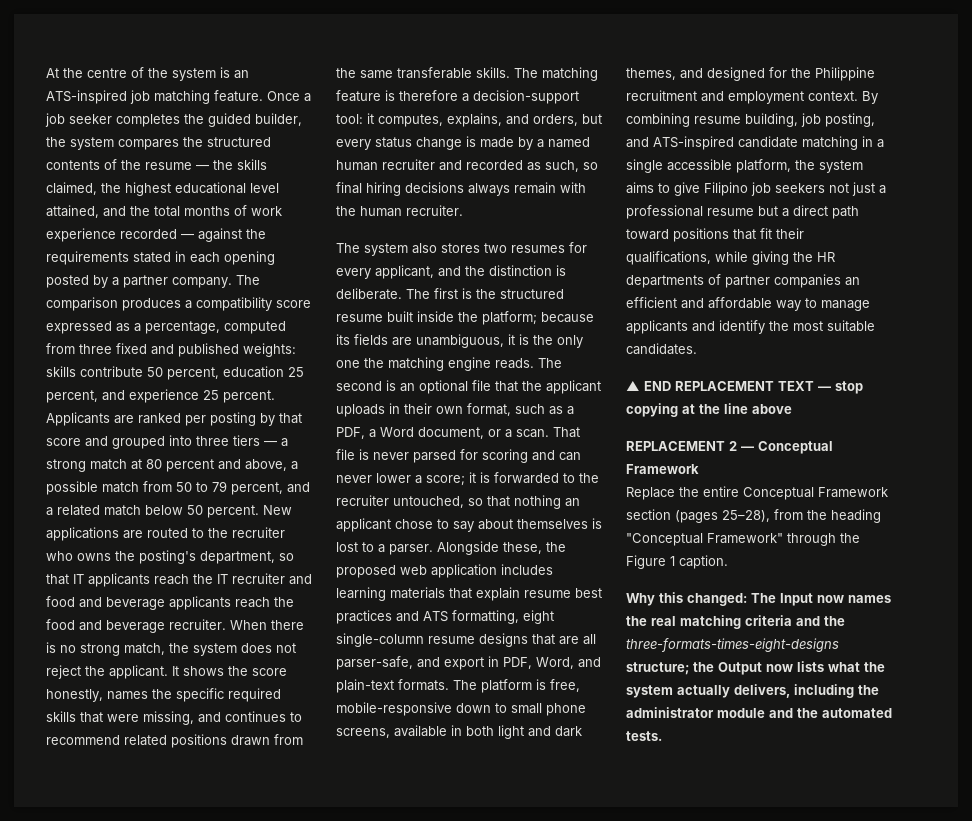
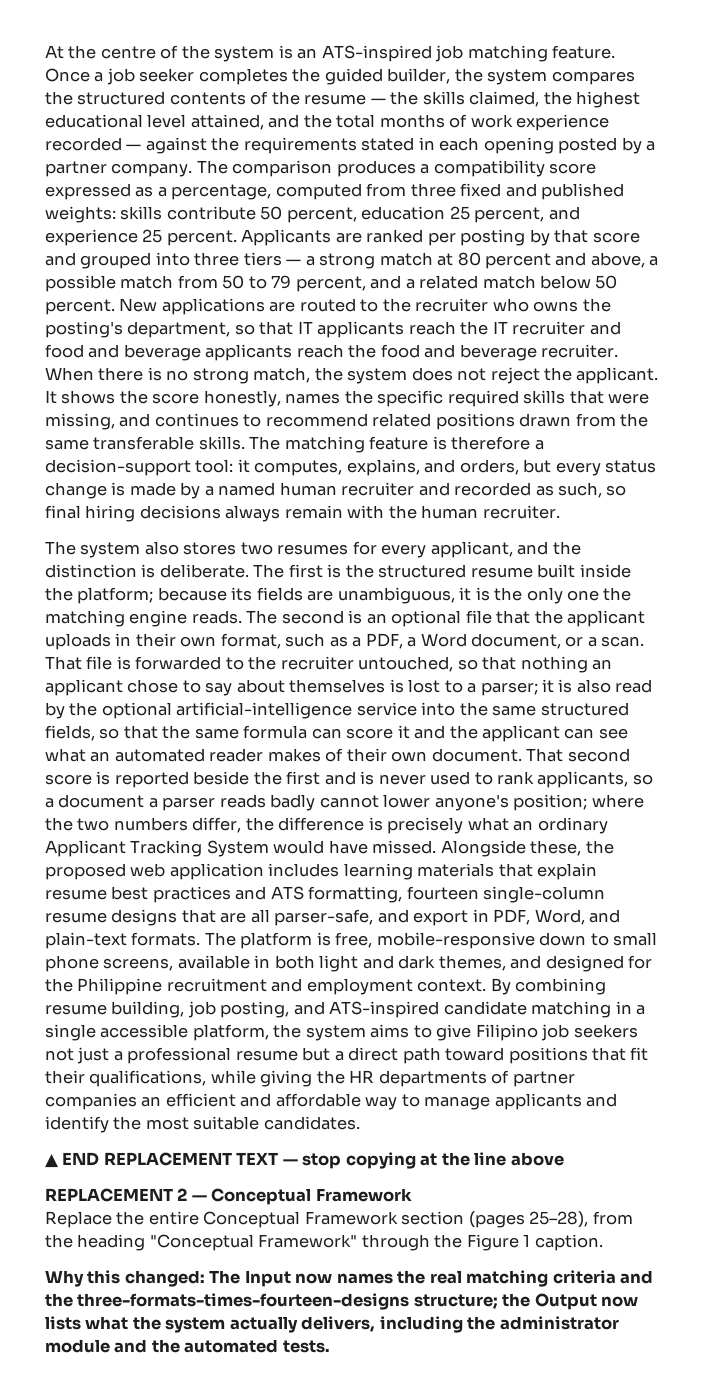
[373,449,581,463] [336,472,490,486] never parsed for scoring and can never lower a score; it is -> (131, 663) none
[389,544,433,555] parser. -> [480,679,653,696] [45,702,629,719] [45,725,628,742] [45,748,630,762] [45,771,653,788] [45,794,644,811] [45,817,608,834] [45,840,437,857] parser; it is also read by the optional artificial-intelligence service into the same structured fields, so that the same formula can score it and the applicant can see what an automated reader makes of their own document. That second score is reported beside the first and is never used to rank applicants, so a document a parser reads badly cannot lower anyone's position; where the two numbers differ, the difference is precisely what an ordinary Applicant Tracking System would have missed.
[523,610,554,624] eight -> [406,886,479,900] fourteen
[626,638,839,652] three-formats-times-eight-designs -> [77,1293,410,1310] three-formats-times-fourteen-designs

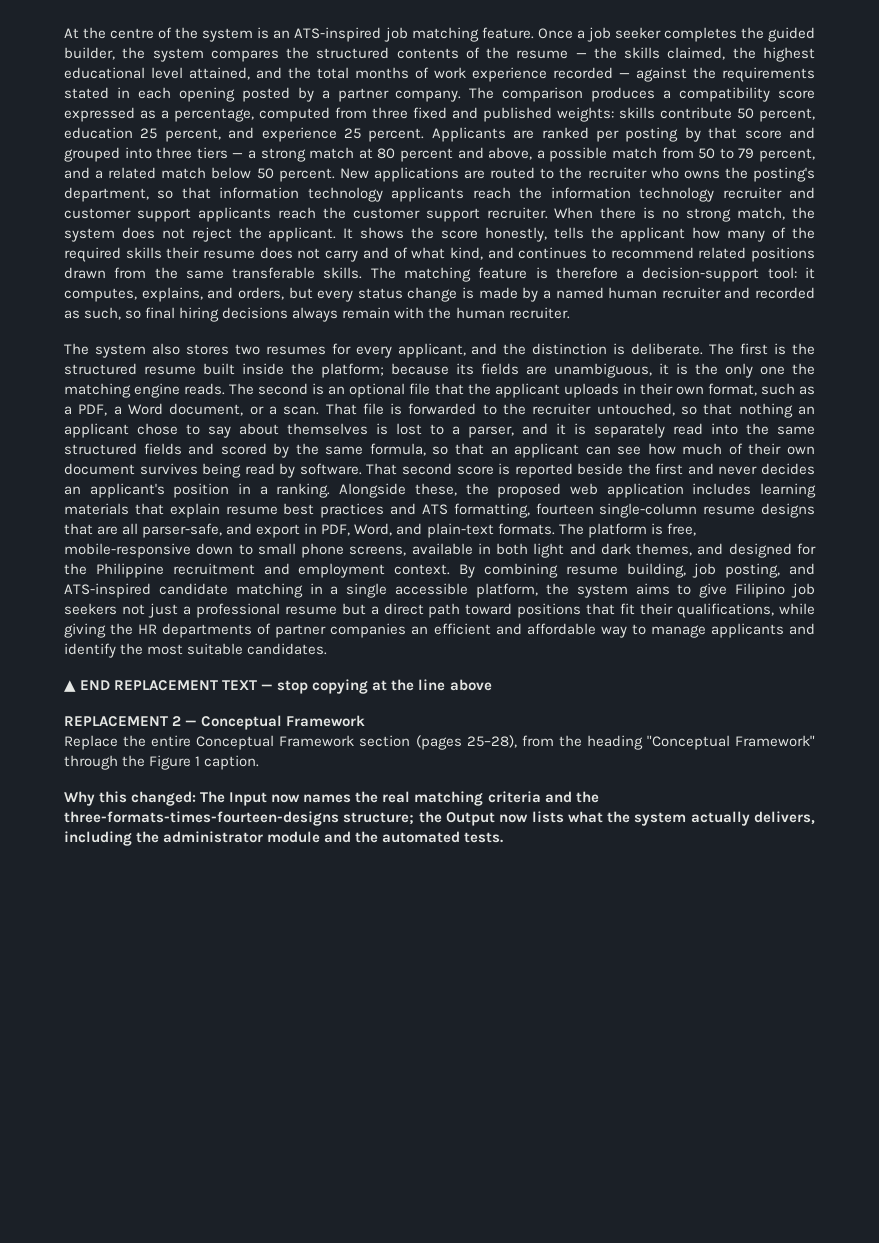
[297,321,621,338] [45,344,537,361] IT applicants reach the IT recruiter and food and beverage applicants reach the food and beverage -> [219,187,816,202] [64,207,480,222] information technology applicants reach the information technology recruiter and customer support applicants reach the customer support
[285,390,650,407] [45,413,115,430] names the specific required skills that were missing, -> [553,227,815,242] [64,247,483,262] tells the applicant how many of the required skills their resume does not carry and of what kind,
[480,679,653,696] [45,702,629,719] [45,725,628,742] [45,748,522,762] parser; it is also read by the optional artificial-intelligence service into the same structured fields, so that the same formula can score it and the applicant can see what an automated reader makes of their own document. -> [468,423,815,438] [64,443,815,458] [64,463,362,478] parser, and it is separately read into the same structured fields and scored by the same formula, so that an applicant can see how much of their own document survives being read by software.
[360,771,653,788] [45,794,644,811] [45,817,608,834] [45,840,437,857] is never used to rank applicants, so a document a parser reads badly cannot lower anyone's position; where the two numbers differ, the difference is precisely what an ordinary Applicant Tracking System would have missed. -> [718,463,815,475] [64,483,331,498] never decides an applicant's position in a ranking.

